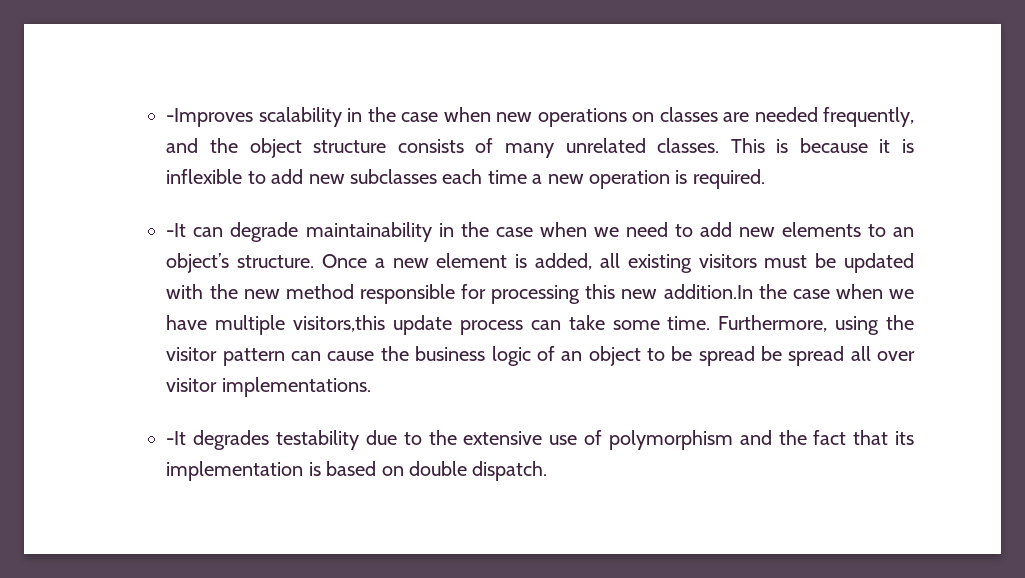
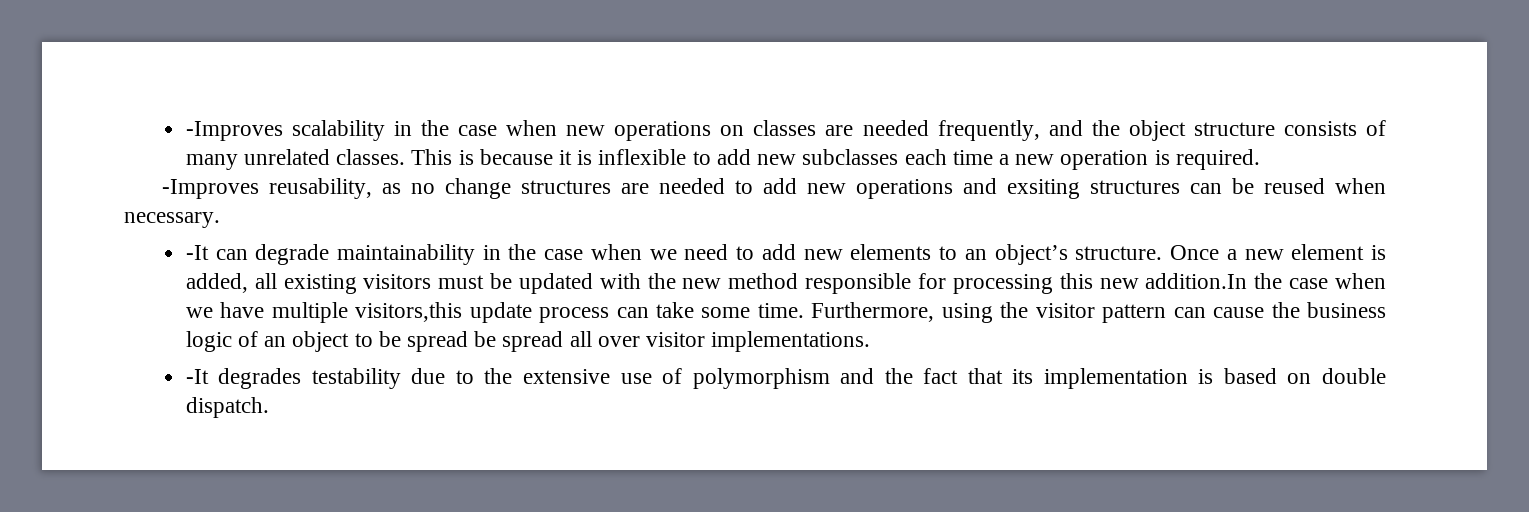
(765, 179) none -> [162,178,1386,199] [124,212,220,228] // -Improves reusability, as no change structures are needed to add new operations and exsiting structures can be reused when necessary.

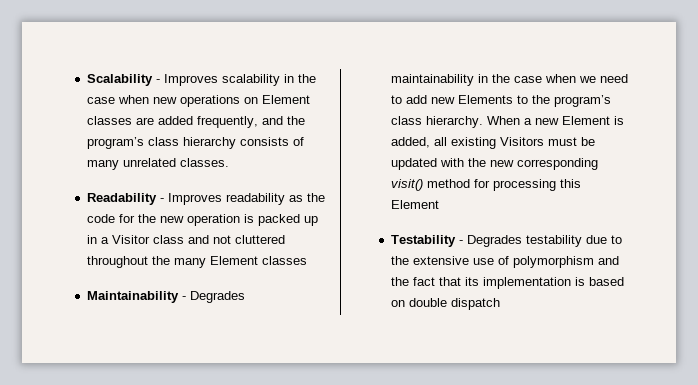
[185,121,283,141] -Improves -> [86,74,218,86] Scalability - Improves
(745, 130) none -> [261,95,310,104] Element
[862,120,929,136] needed -> [157,116,193,125] added
[1128,120,1275,141] object structure -> [86,137,236,149] program’s class hierarchy
[411,149,1260,170] [162,178,1386,199] [124,212,220,228] [185,244,330,265] This is because it is inflexible to add new subclasses each time a new operation is required. // -Improves reusability, as no change structures are needed to add new operations and exsiting structures can be reused when necessary. // -It can degrade -> [86,193,325,205] [86,214,318,226] [86,235,285,244] [86,256,307,268] [86,291,245,303] // Readability - Improves readability as the code for the new operation is packed up in a Visitor class and not cluttered throughout the many Element classes // Maintainability - Degrades
[850,244,1365,265] elements to an object’s structure. Once a new element -> [457,95,611,107] [390,116,610,128] Elements to the program’s class hierarchy. When a new Element
[363,274,432,289] visitors -> [499,137,544,146] Visitors
[728,273,1386,294] [185,302,1387,323] [185,331,871,352] [185,368,302,389] method responsible for processing this new addition.In the case when we have multiple visitors,this update process can take some time. Furthermore, using the visitor pattern can cause the business logic of an object to be spread be spread all over visitor implementations. // -It degrades -> [516,158,598,170] [390,179,581,191] [390,200,439,209] [390,235,522,247] corresponding visit() method for processing this Element // Testability - Degrades
[185,397,269,418] dispatch. -> [450,298,500,310] dispatch

